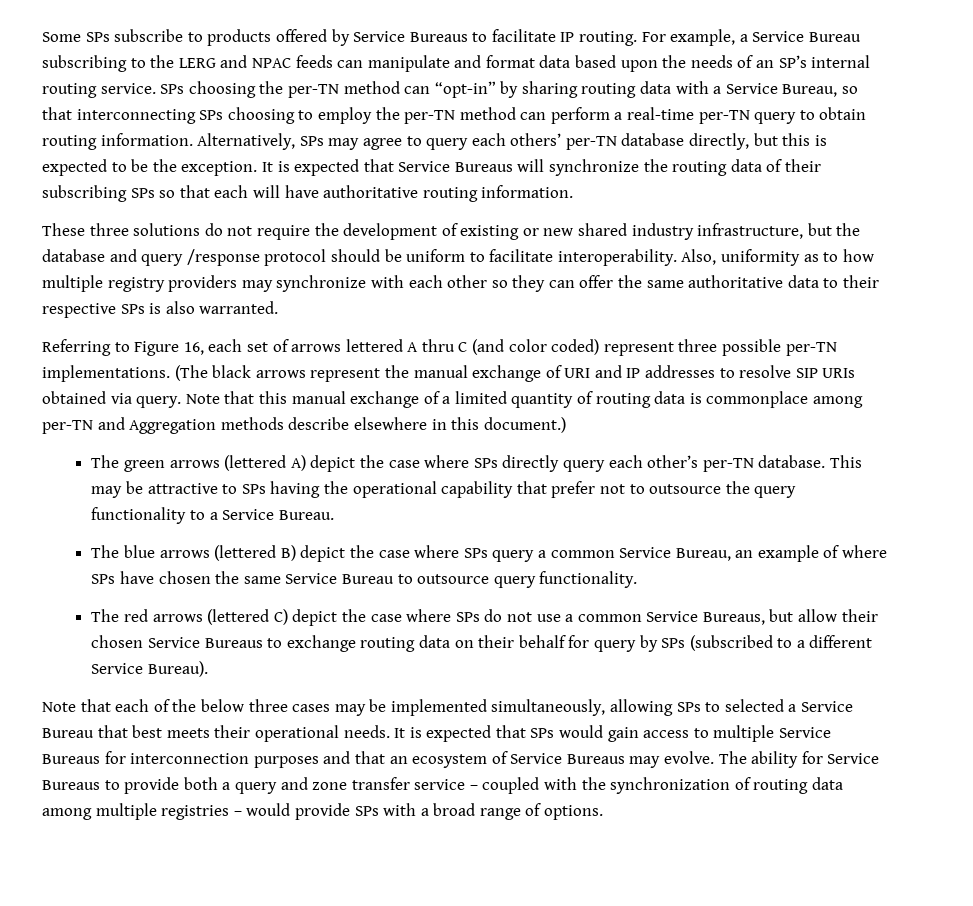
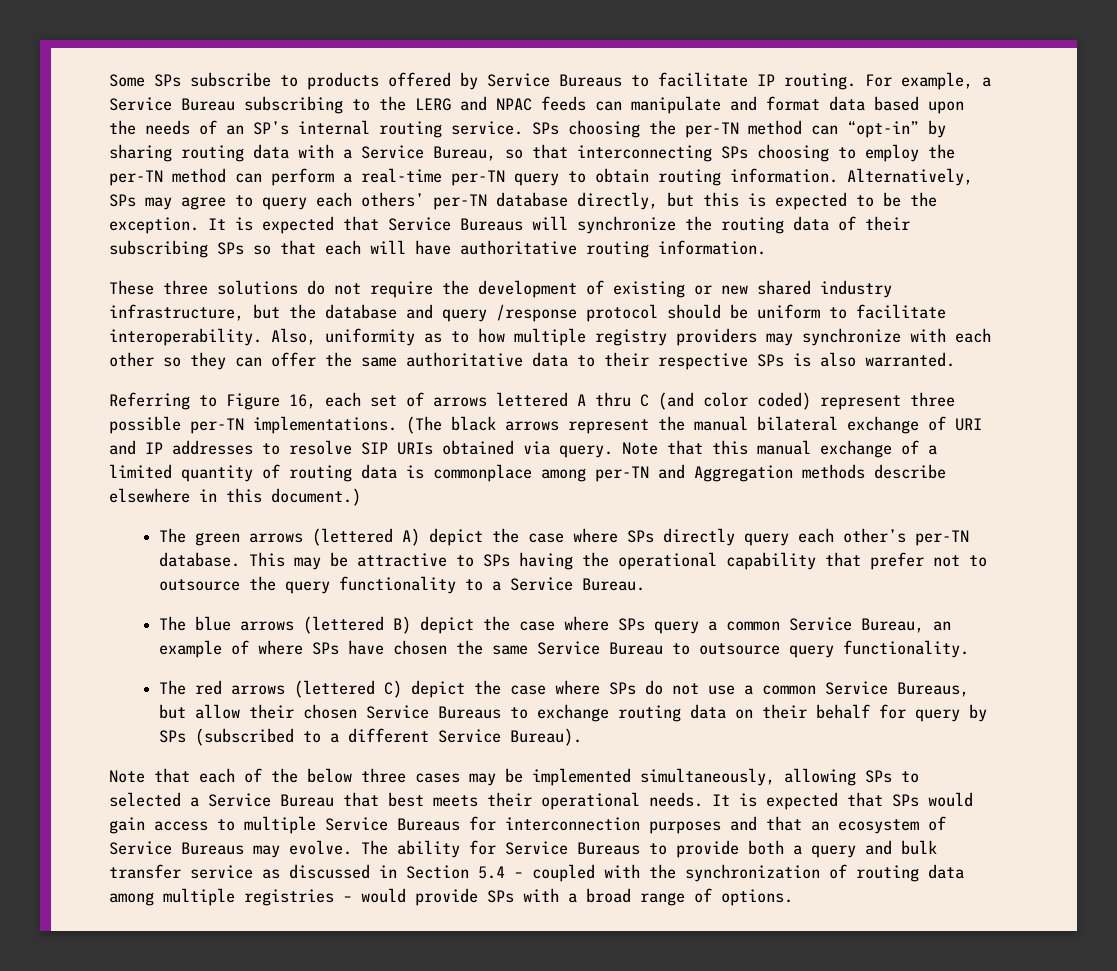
(468, 371) none -> [757,416,838,431] bilateral
[312,782,348,790] zone -> [901,840,937,855] bulk
(466, 784) none -> [262,864,505,879] as discussed in Section 5.4

